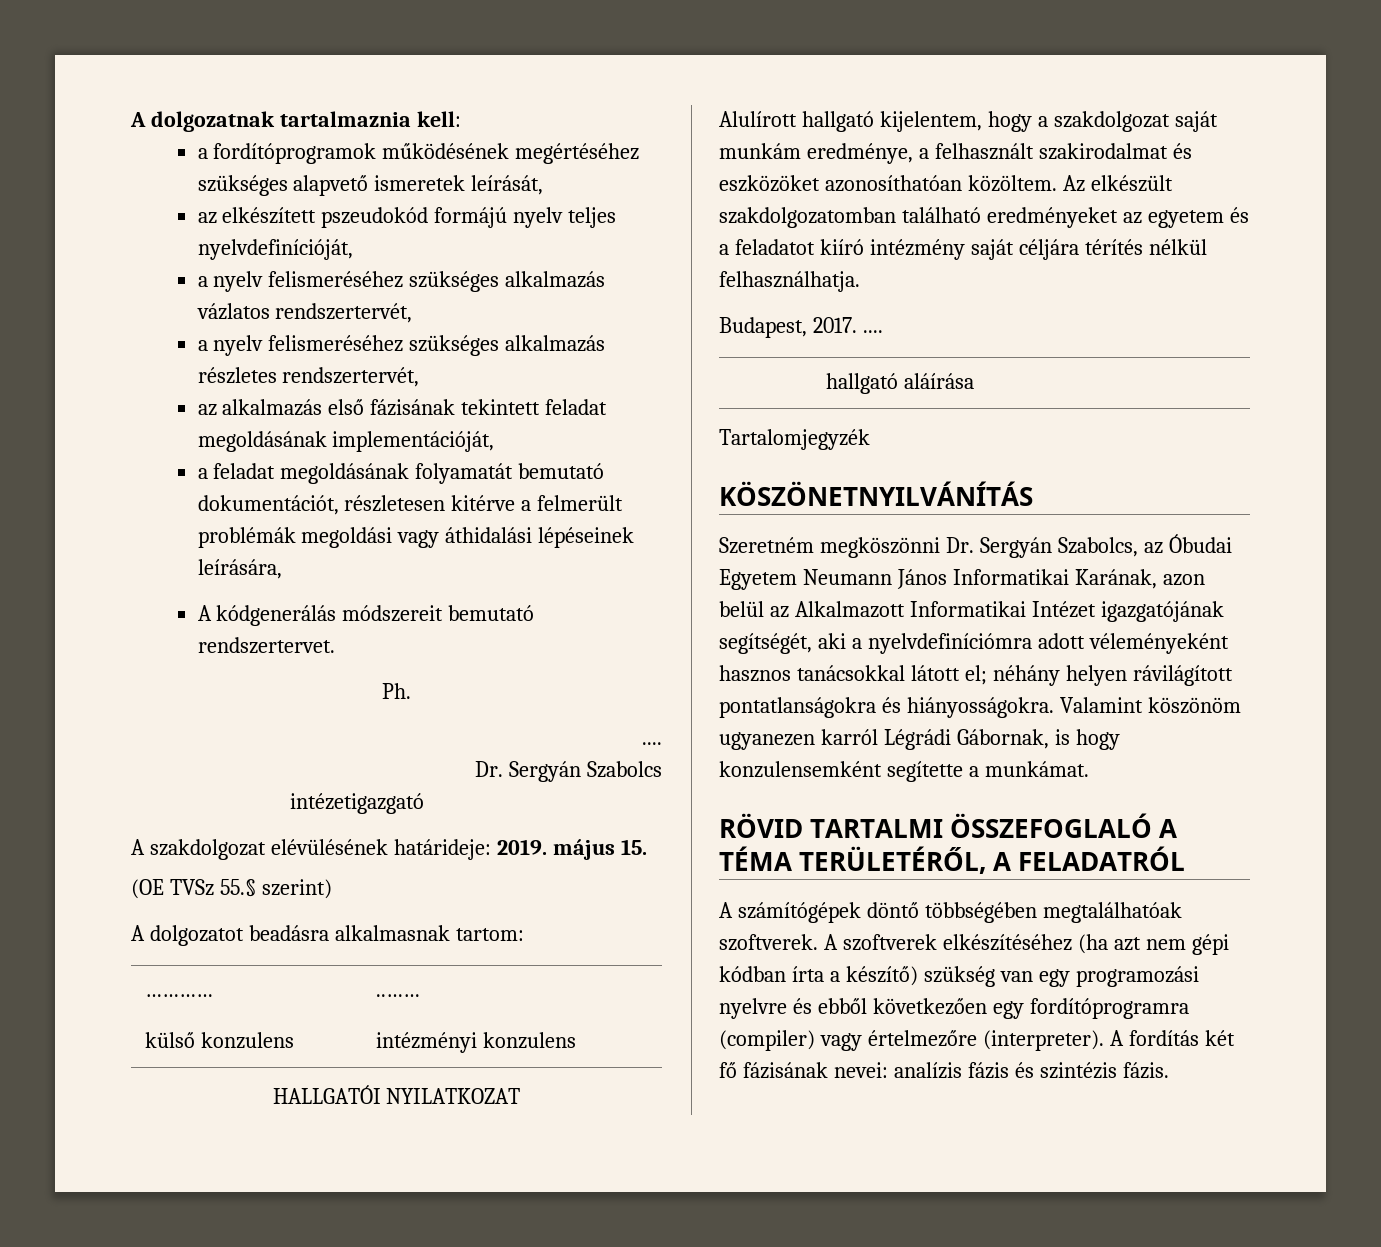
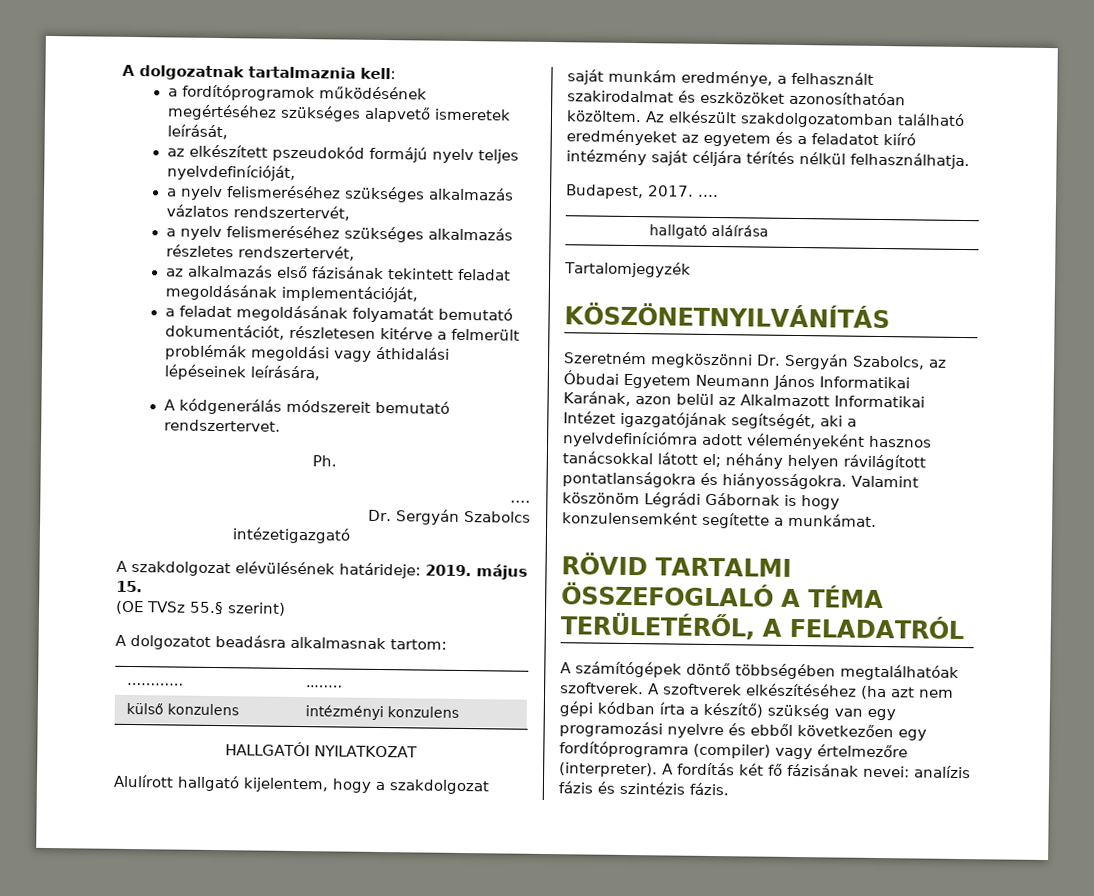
[719,729,1049,750] ugyanezen karról Légrádi Gábornak, -> [644,492,780,508] Légrádi Gábornak

